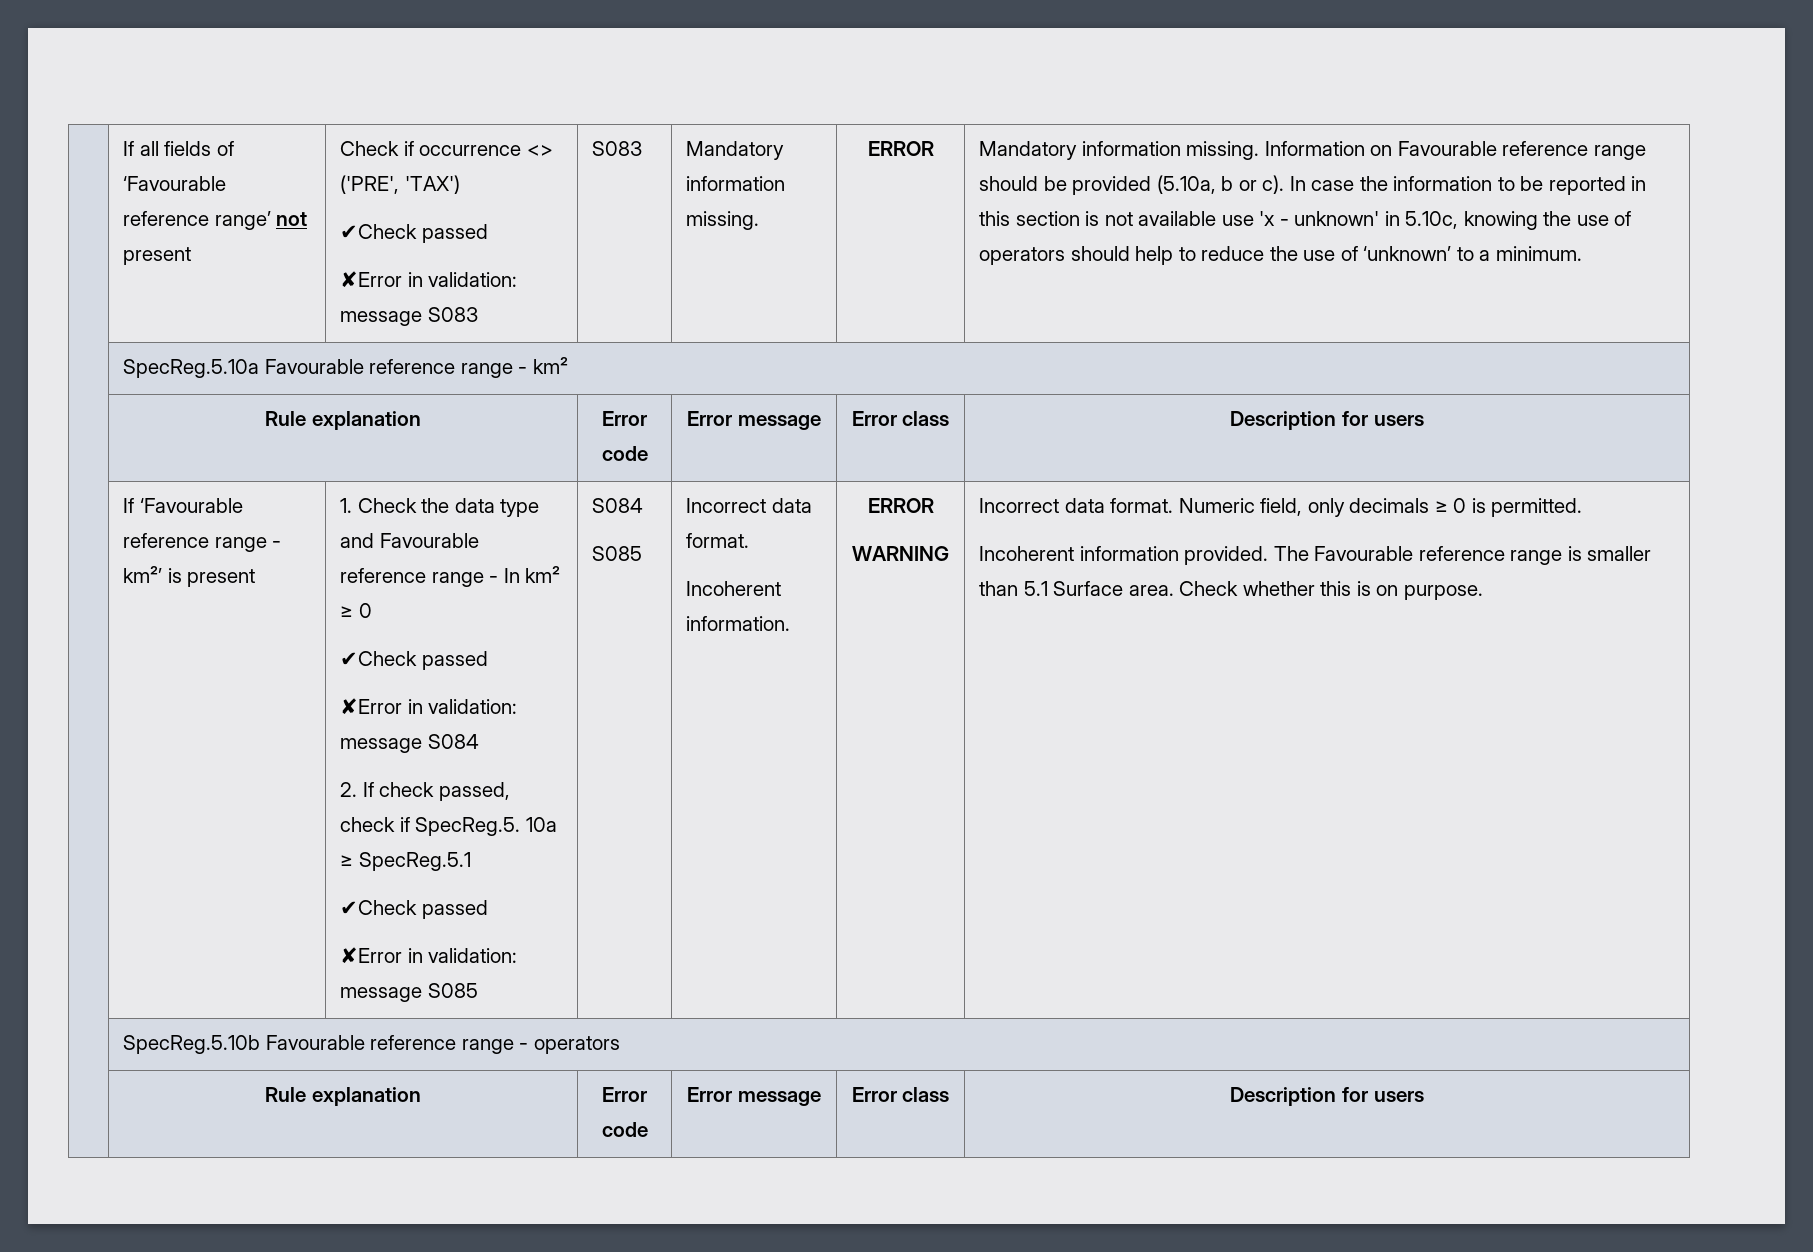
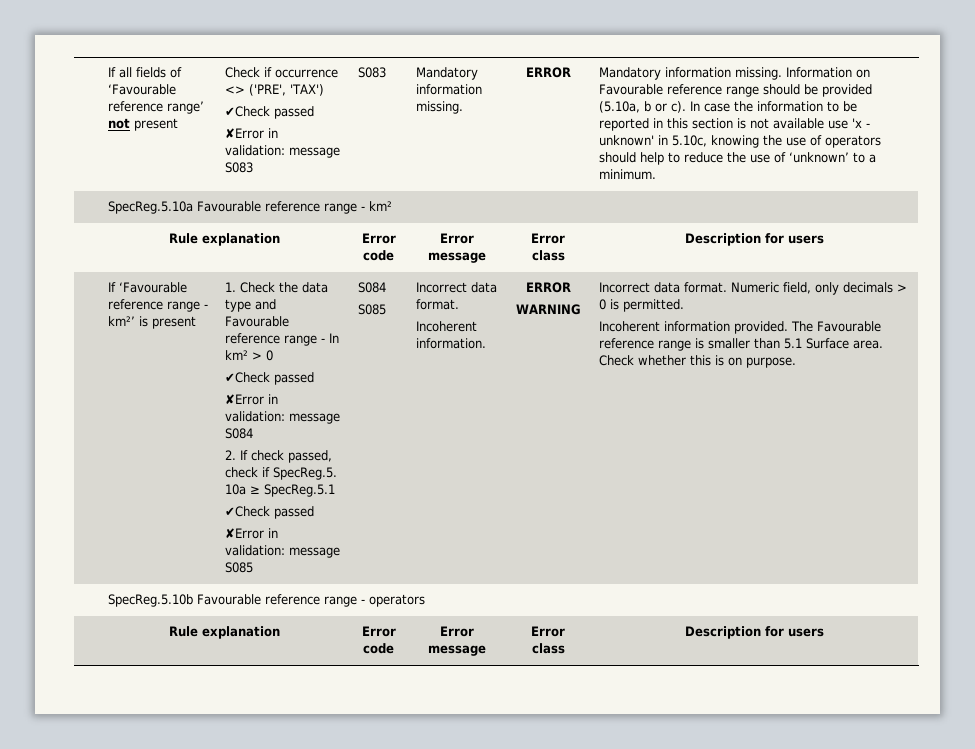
[339,606,353,618] ≥ -> [251,352,262,360] >
[1434,501,1448,513] ≥ -> [896,284,907,292] >

